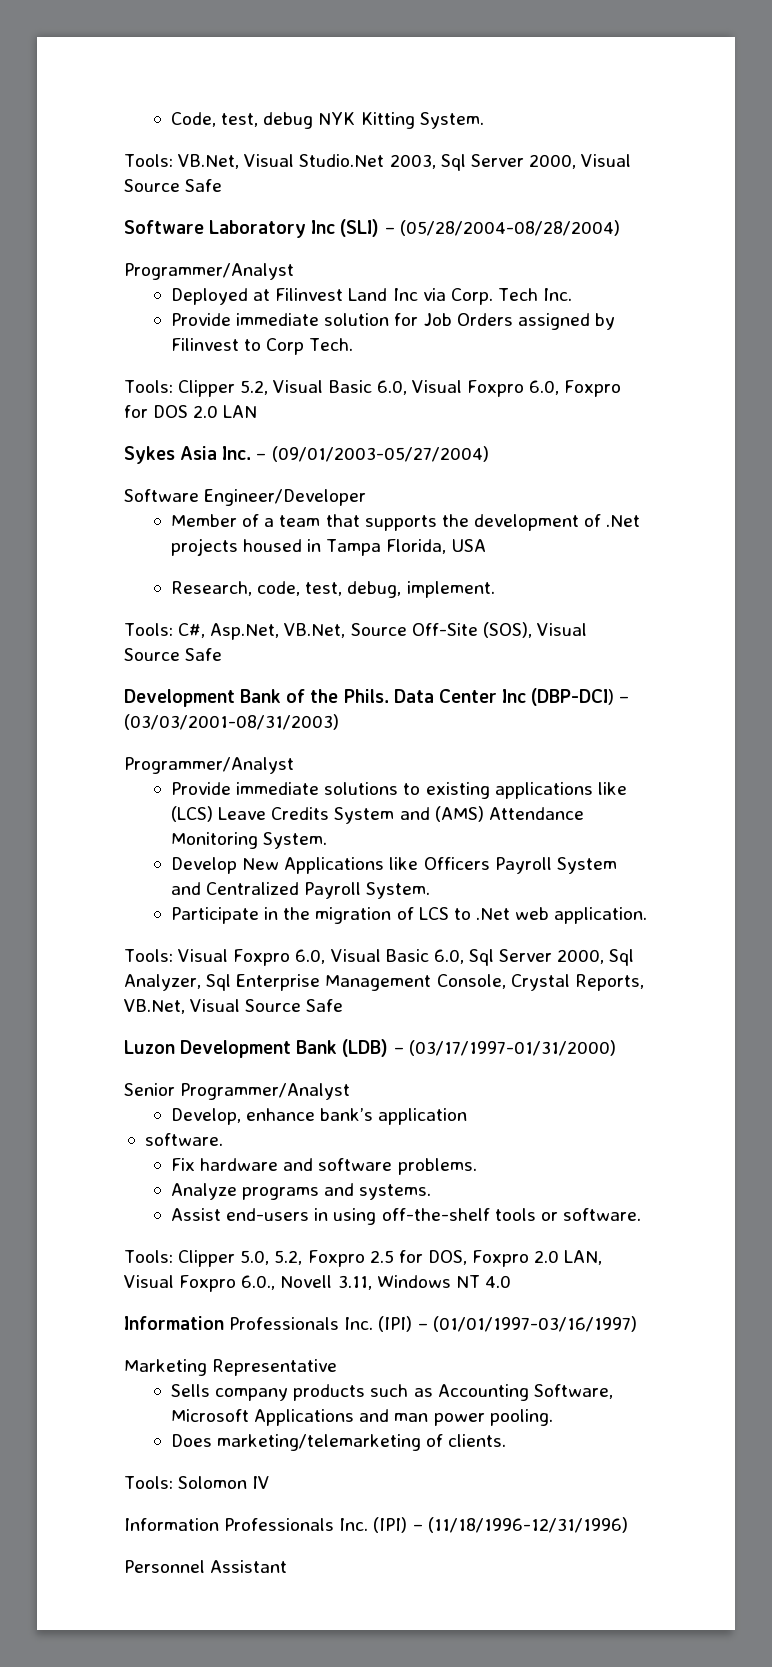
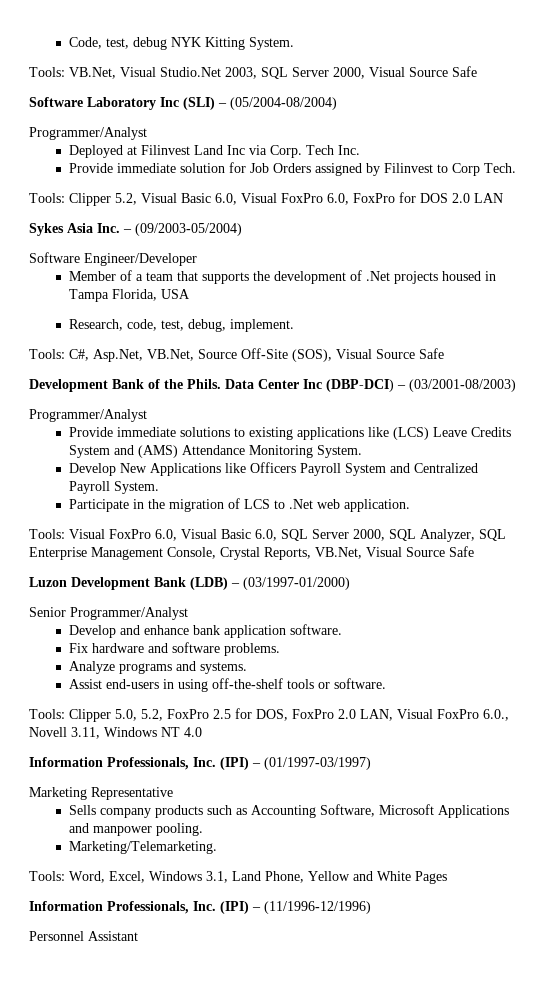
[440,154,466,171] Sql -> [261,67,288,79] SQL
[399,220,620,236] (05/28/2004-08/28/2004) -> [230,97,337,110] (05/2004-08/2004)
[466,380,622,397] Foxpro 6.0, Foxpro -> [281,193,395,205] FoxPro 6.0, FoxPro
[271,446,489,462] (09/01/2003-05/27/2004) -> [135,223,242,236] (09/2003-05/2004)
[124,714,339,730] (03/03/2001-08/31/2003) -> [409,379,516,392] (03/2001-08/2003)
[233,949,291,966] Foxpro -> [109,529,151,539] FoxPro
[468,949,635,966] [124,974,232,991] Sql Server 2000, Sql Analyzer, Sql -> [281,529,506,542] SQL Server 2000, SQL Analyzer, SQL
[408,1040,616,1056] (03/17/1997-01/31/2000) -> [243,577,350,590] (03/1997-01/2000)
[170,1108,374,1125] Develop, enhance bank’s -> [68,625,220,638] Develop and enhance bank
(468, 1116) // -> (286, 631) none
[307,1250,365,1267] Foxpro -> [167,709,209,719] FoxPro
[472,1250,530,1267] Foxpro -> [292,709,334,719] FoxPro
[179,1275,237,1292] Foxpro -> [437,709,479,719] FoxPro
[229,1316,637,1332] Professionals Inc. (IPI) – (01/01/1997-03/16/1997) -> [107,757,371,770] Professionals, Inc. (IPI) – (01/1997-03/1997)
[394,1413,485,1426] man power -> [92,826,152,836] manpower
[170,1434,507,1451] [124,1476,271,1489] [124,1517,628,1533] Does marketing/telemarketing of clients. // Tools: Solomon IV // Information Professionals Inc. (IPI) – (11/18/1996-12/31/1996) -> [68,841,217,854] [29,871,447,884] [29,901,371,914] Marketing/Telemarketing. // Tools: Word, Excel, Windows 3.1, Land Phone, Yellow and White Pages // Information Professionals, Inc. (IPI) – (11/1996-12/1996)

